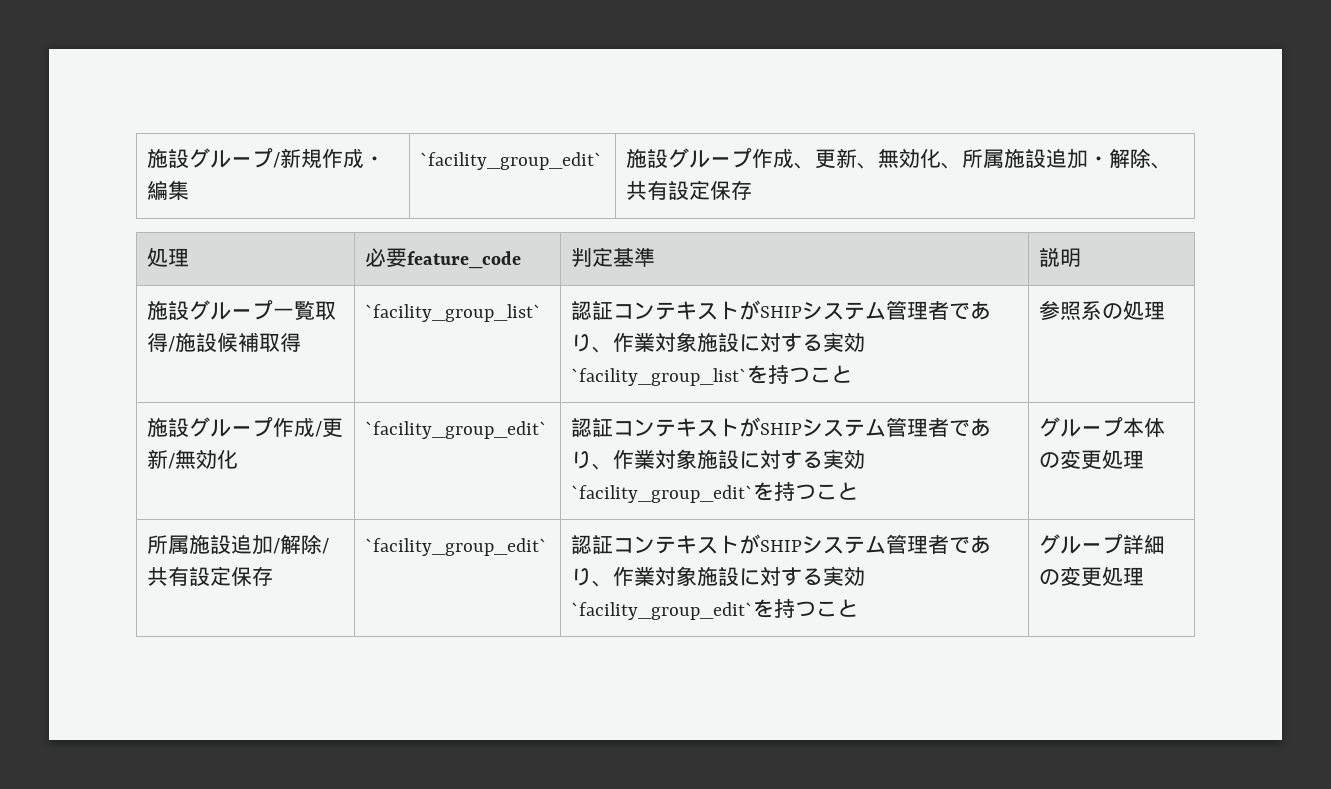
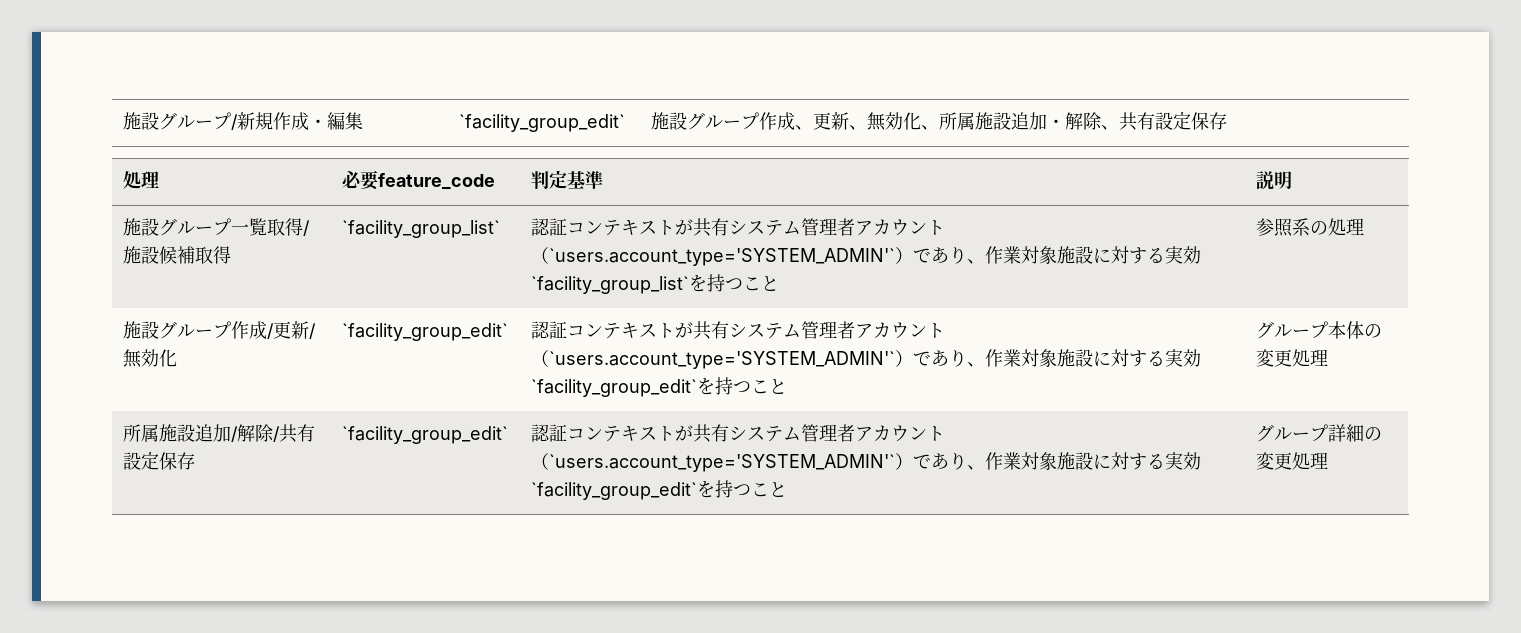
[760,300,950,320] SHIPシステム管理者 -> [692,218,945,237] [530,247,913,266] 共有システム管理者アカウント（`users.account_type='SYSTEM_ADMIN'`）
[760,417,950,437] SHIPシステム管理者 -> [692,321,945,340] [530,350,913,369] 共有システム管理者アカウント（`users.account_type='SYSTEM_ADMIN'`）
[760,534,950,554] SHIPシステム管理者 -> [692,424,945,443] [530,453,913,472] 共有システム管理者アカウント（`users.account_type='SYSTEM_ADMIN'`）

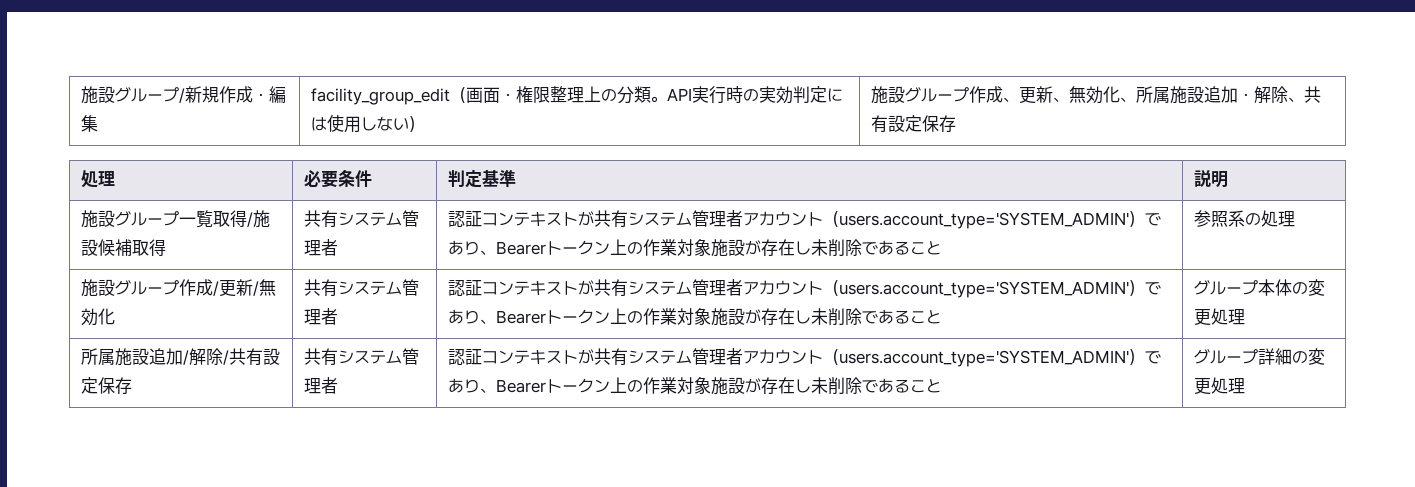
[458,114,625,132] `facility_group_edit` -> [311,86,844,105] [311,114,426,133] facility_group_edit（画面・権限整理上の分類。API実行時の実効判定には使用しない）
[377,173,495,190] feature_code -> [338,169,373,187] 条件
[341,220,500,238] `facility_group_list` -> [304,210,420,228] [304,239,339,256] 共有システム管理者
[548,246,1201,266] [530,274,743,294] `users.account_type='SYSTEM_ADMIN'`）であり、作業対象施設に対する実効`facility_group_list`を持つ -> [839,211,1162,229] [448,239,911,257] users.account_type='SYSTEM_ADMIN'）であり、Bearerトークン上の作業対象施設が存在し未削除である
[341,323,508,341] `facility_group_edit` -> [304,279,420,297] [304,308,339,325] 共有システム管理者
[548,349,1201,369] [530,377,751,397] `users.account_type='SYSTEM_ADMIN'`）であり、作業対象施設に対する実効`facility_group_edit`を持つ -> [839,280,1162,298] [448,308,911,326] users.account_type='SYSTEM_ADMIN'）であり、Bearerトークン上の作業対象施設が存在し未削除である
[341,426,508,444] `facility_group_edit` -> [304,348,420,366] [304,377,339,394] 共有システム管理者
[548,452,1201,472] [530,480,751,500] `users.account_type='SYSTEM_ADMIN'`）であり、作業対象施設に対する実効`facility_group_edit`を持つ -> [839,349,1162,367] [448,377,911,395] users.account_type='SYSTEM_ADMIN'）であり、Bearerトークン上の作業対象施設が存在し未削除である

